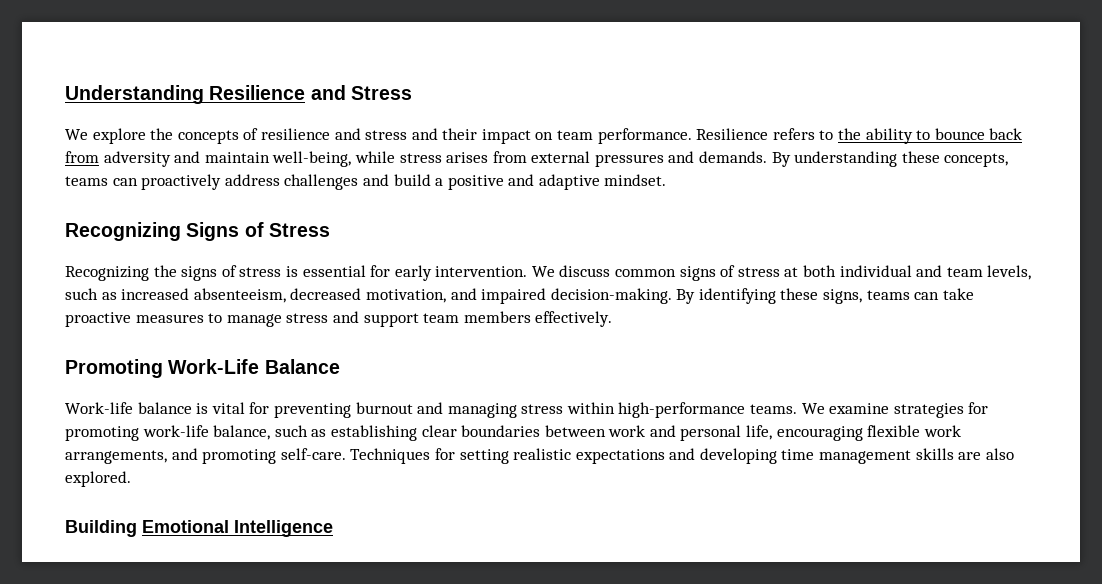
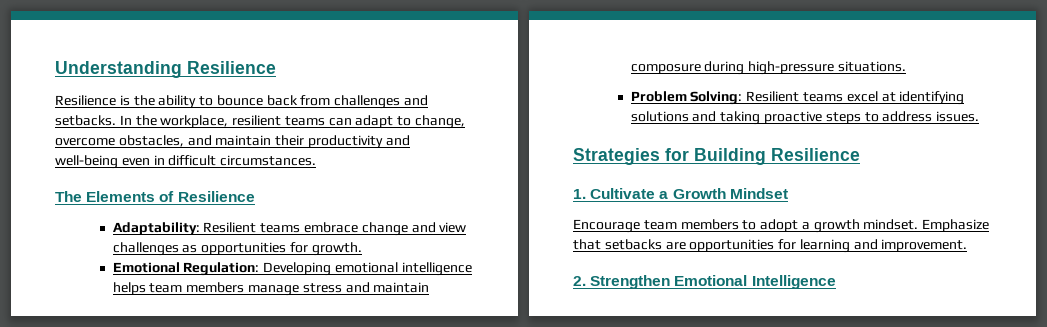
[310,85,412,100] [65,128,834,144] and Stress // We explore the concepts of resilience and stress and their impact on team performance. Resilience refers to -> [55,95,130,106] // Resilience is
[103,151,1009,167] [65,174,667,190] [65,222,330,241] [65,265,1032,281] [65,288,974,304] [65,311,613,327] [65,359,340,378] [65,402,989,418] [65,425,961,441] [65,448,1014,464] [65,471,131,487] [65,520,137,537] adversity and maintain well-being, while stress arises from external pressures and demands. By understanding these concepts, teams can proactively address challenges and build a positive and adaptive mindset. // Recognizing Signs of Stress // Recognizing the signs of stress is essential for early intervention. We discuss common signs of stress at both individual and team levels, such as increased absenteeism, decreased motivation, and impaired decision-making. By identifying these signs, teams can take proactive measures to manage stress and support team members effectively. // Promoting Work-Life Balance // Work-life balance is vital for preventing burnout and managing stress within high-performance teams. We examine strategies for promoting work-life balance, such as establishing clear boundaries between work and personal life, encouraging flexible work arrangements, and promoting self-care. Techniques for setting realistic expectations and developing time management skills are also explored. // Building -> [334,95,429,109] [55,115,466,129] [55,135,410,148] [55,155,317,169] [55,191,255,202] [112,222,467,236] [112,242,362,256] [112,262,472,276] [112,282,430,296] [630,61,906,75] [630,91,965,105] [630,111,980,125] [573,148,860,165] [573,188,788,199] [573,219,990,233] [573,239,968,253] [573,275,671,289] challenges and setbacks. In the workplace, resilient teams can adapt to change, overcome obstacles, and maintain their productivity and well-being even in difficult circumstances. // The Elements of Resilience // Adaptability: Resilient teams embrace change and view challenges as opportunities for growth. // Emotional Regulation: Developing emotional intelligence helps team members manage stress and maintain composure during high-pressure situations. // Problem Solving: Resilient teams excel at identifying solutions and taking proactive steps to address issues. // Strategies for Building Resilience // 1. Cultivate a Growth Mindset // Encourage team members to adopt a growth mindset. Emphasize that setbacks are opportunities for learning and improvement. // 2. Strengthen

